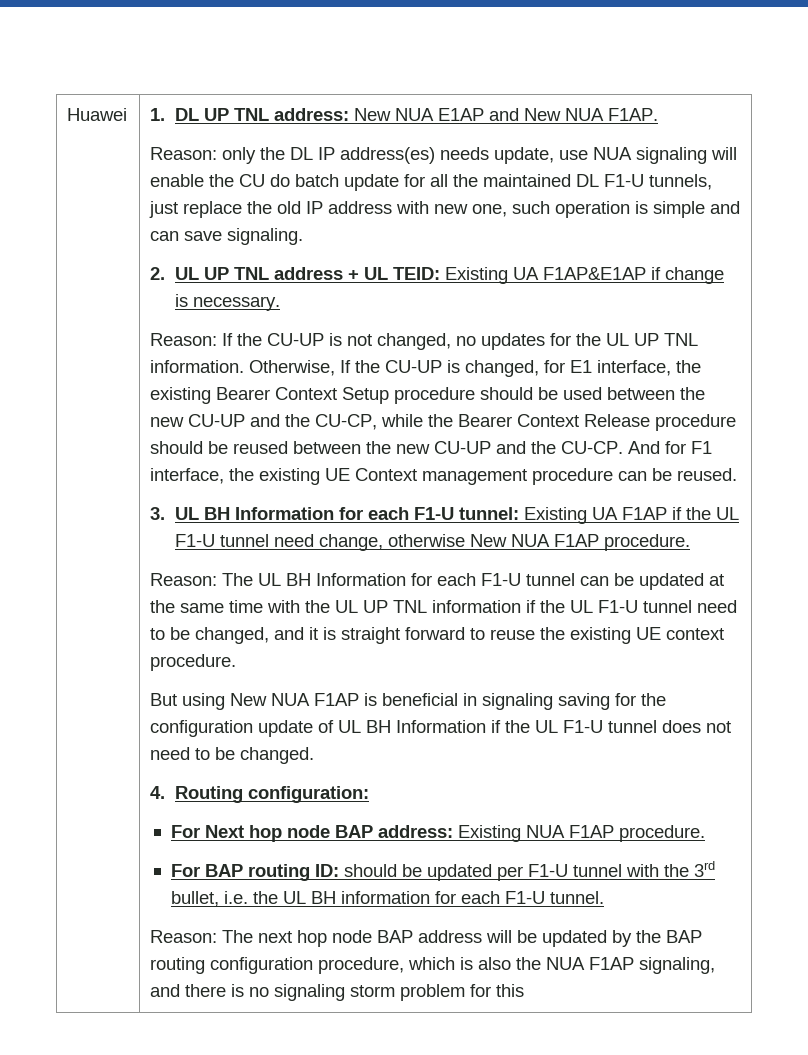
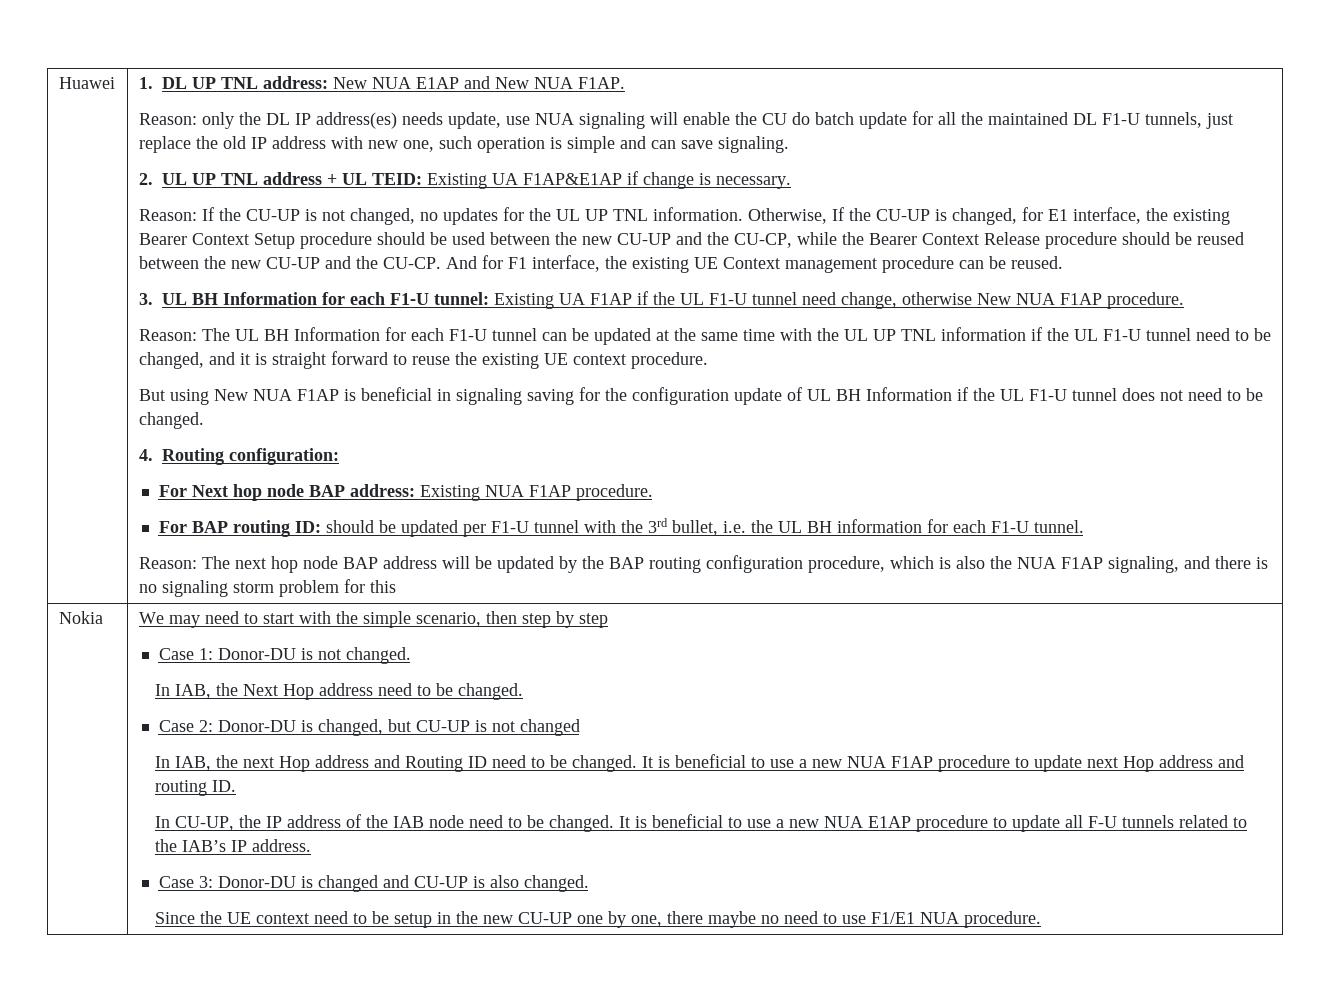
(525, 990) none -> [58,611,103,624] [138,611,608,628] [158,647,411,664] [154,683,523,700] [158,719,580,736] [154,754,1244,772] [154,780,236,796] [154,814,1247,832] [154,839,311,852] [158,875,589,892] [154,911,1041,928] // Nokia | We may need to start with the simple scenario, then step by step // Case 1: Donor-DU is not changed. // In IAB, the Next Hop address need to be changed. // Case 2: Donor-DU is changed, but CU-UP is not changed // In IAB, the next Hop address and Routing ID need to be changed. It is beneficial to use a new NUA F1AP procedure to update next Hop address and routing ID. // In CU-UP, the IP address of the IAB node need to be changed. It is beneficial to use a new NUA E1AP procedure to update all F-U tunnels related to the IAB’s IP address. // Case 3: Donor-DU is changed and CU-UP is also changed. // Since the UE context need to be setup in the new CU-UP one by one, there maybe no need to use F1/E1 NUA procedure.

